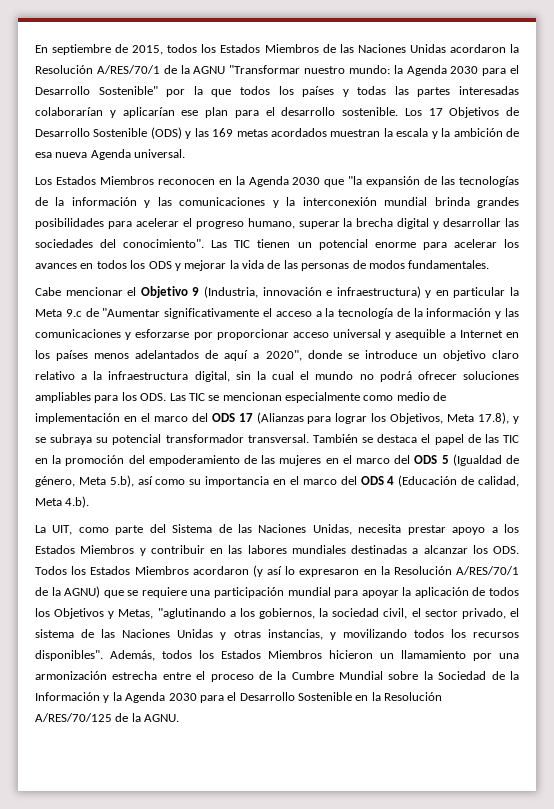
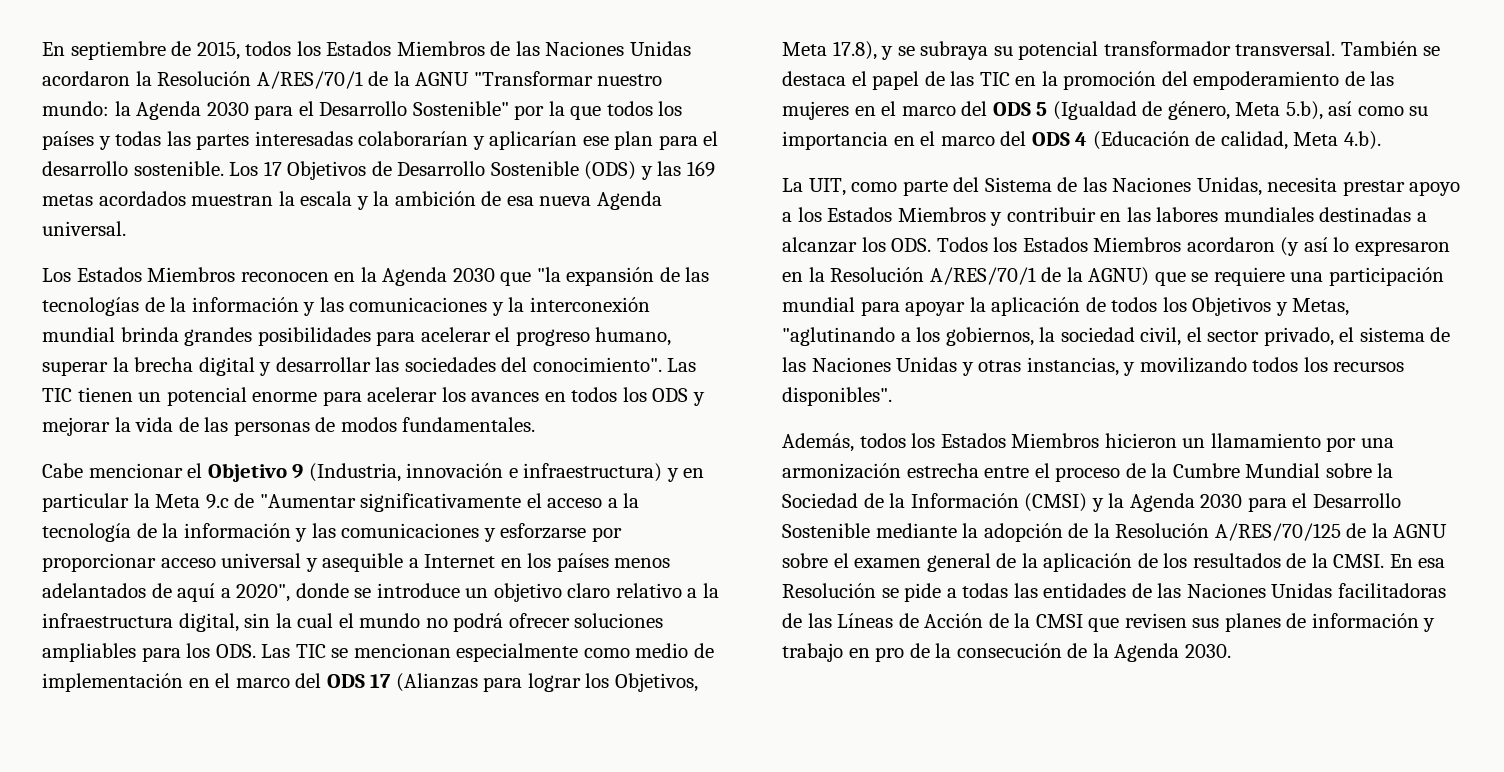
(103, 655) none -> (892, 396) //
(100, 696) none -> [1024,493,1088,512] (CMSI)
[355,695,369,701] en -> [875,523,1089,542] mediante la adopción de
[144,714,180,722] AGNU. -> [1393,524,1448,538] [782,553,1446,572] [782,583,1446,602] [782,613,1436,632] [782,643,1231,662] AGNU sobre el examen general de la aplicación de los resultados de la CMSI. En esa Resolución se pide a todas las entidades de las Naciones Unidas facilitadoras de las Líneas de Acción de la CMSI que revisen sus planes de información y trabajo en pro de la consecución de la Agenda 2030.

